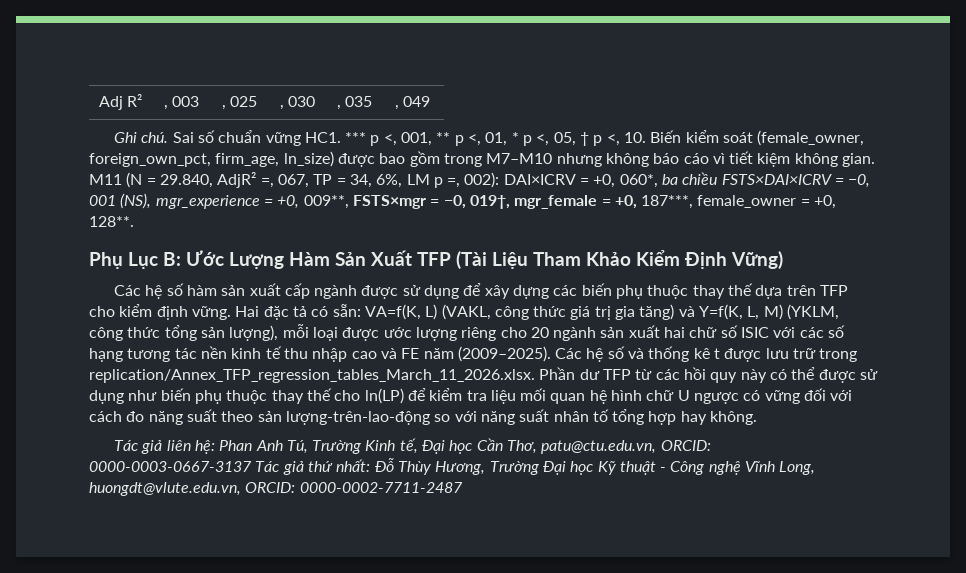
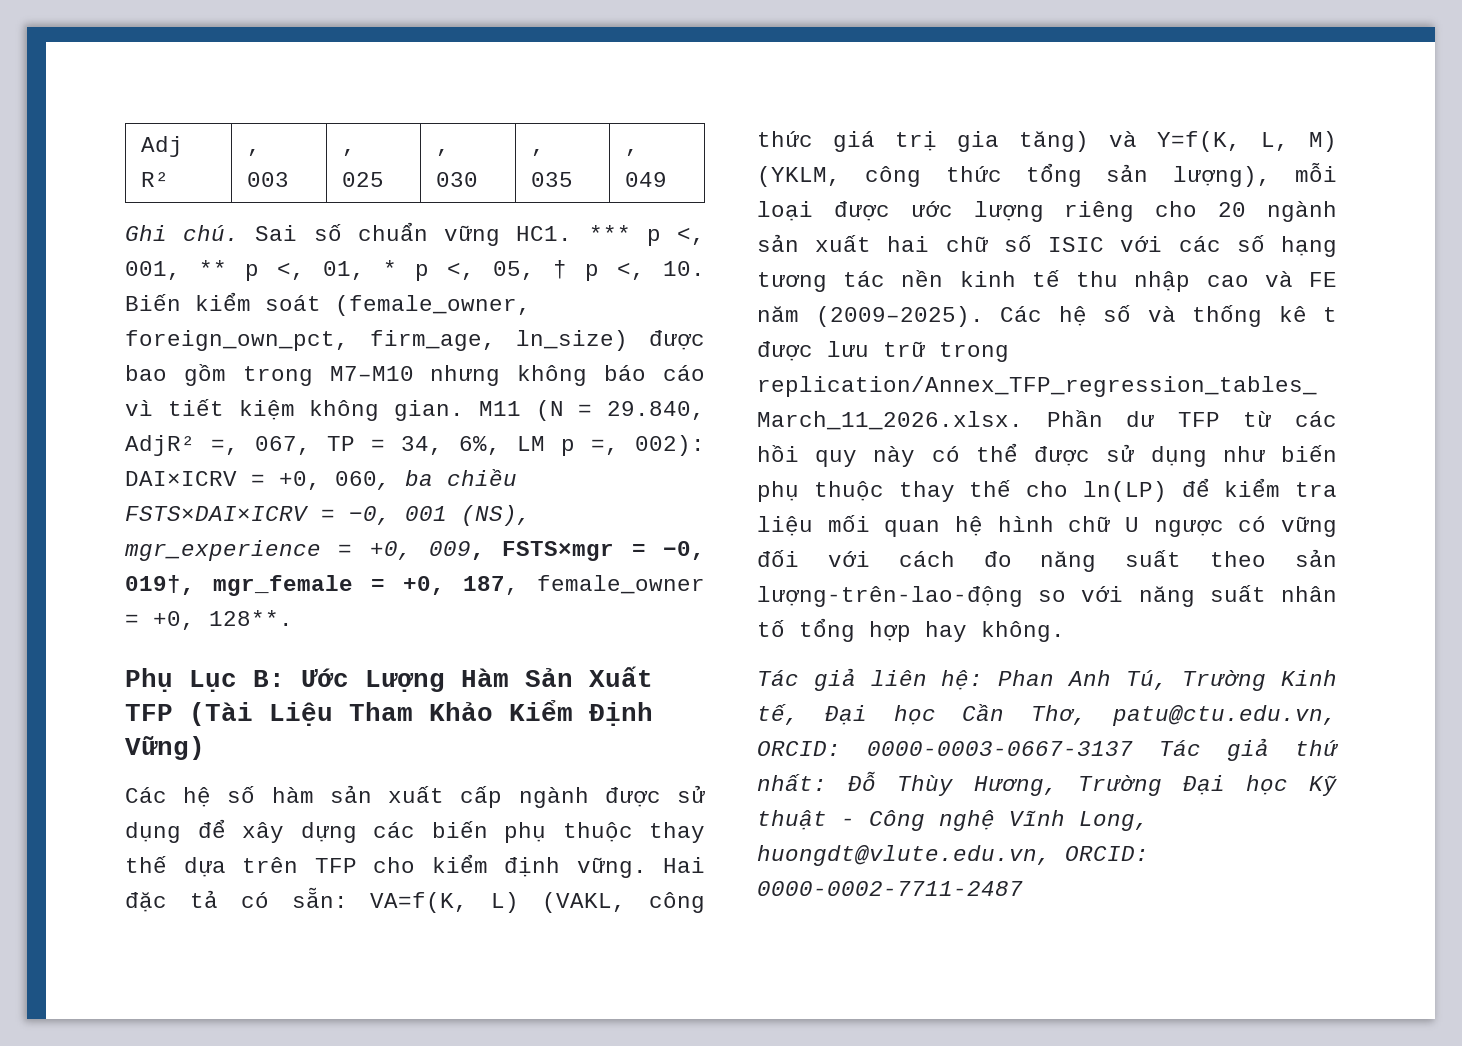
[619,174,658,188] 060*, -> [335,471,391,490] 060,
[303,195,349,209] 009**, -> [429,541,485,560] 009,
[641,195,694,209] 187***, -> [463,576,519,595] 187,

